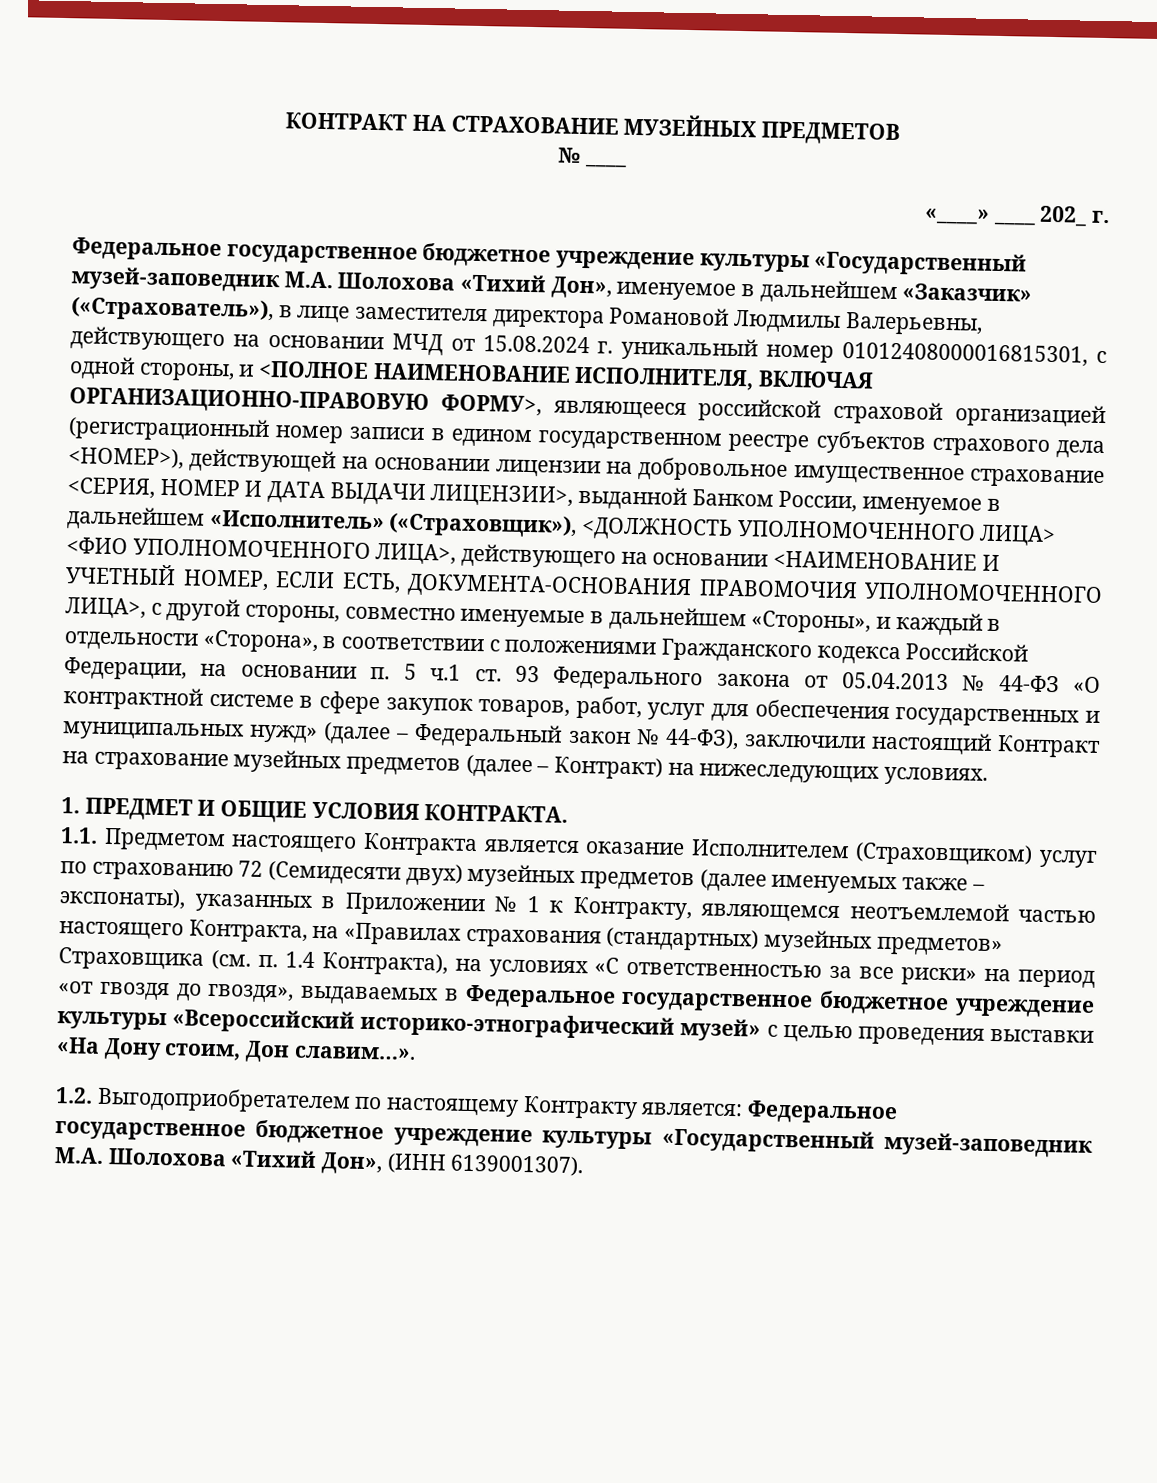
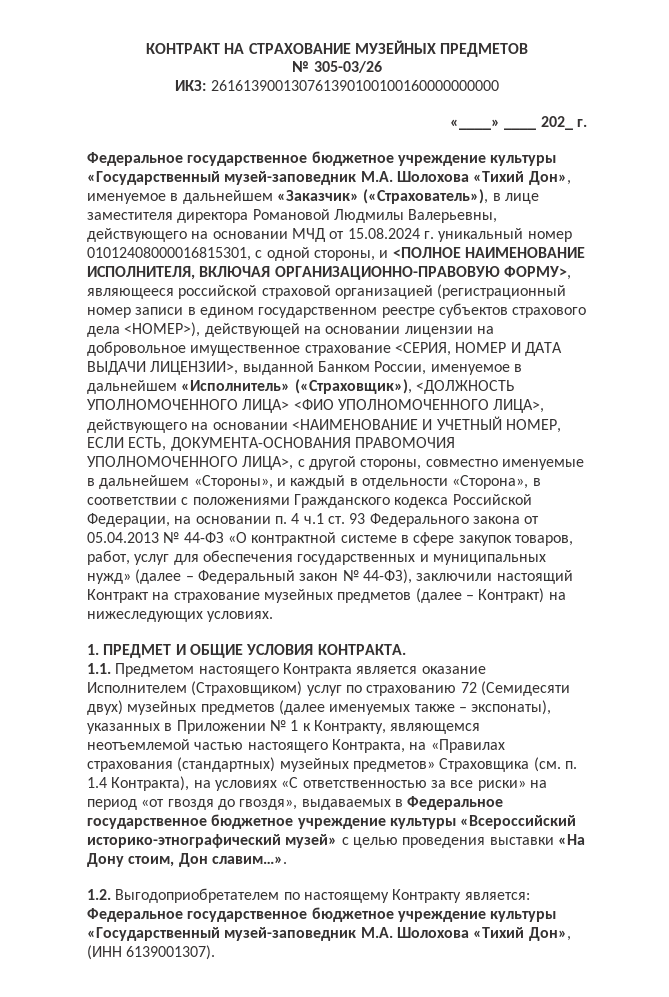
[584,163,627,168] ____ -> [313,61,382,73] [175,80,499,91] 305-03/26 // ИКЗ: 261613900130761390100100160000000000
[403,663,417,680] 5 -> [291,513,300,524] 4

